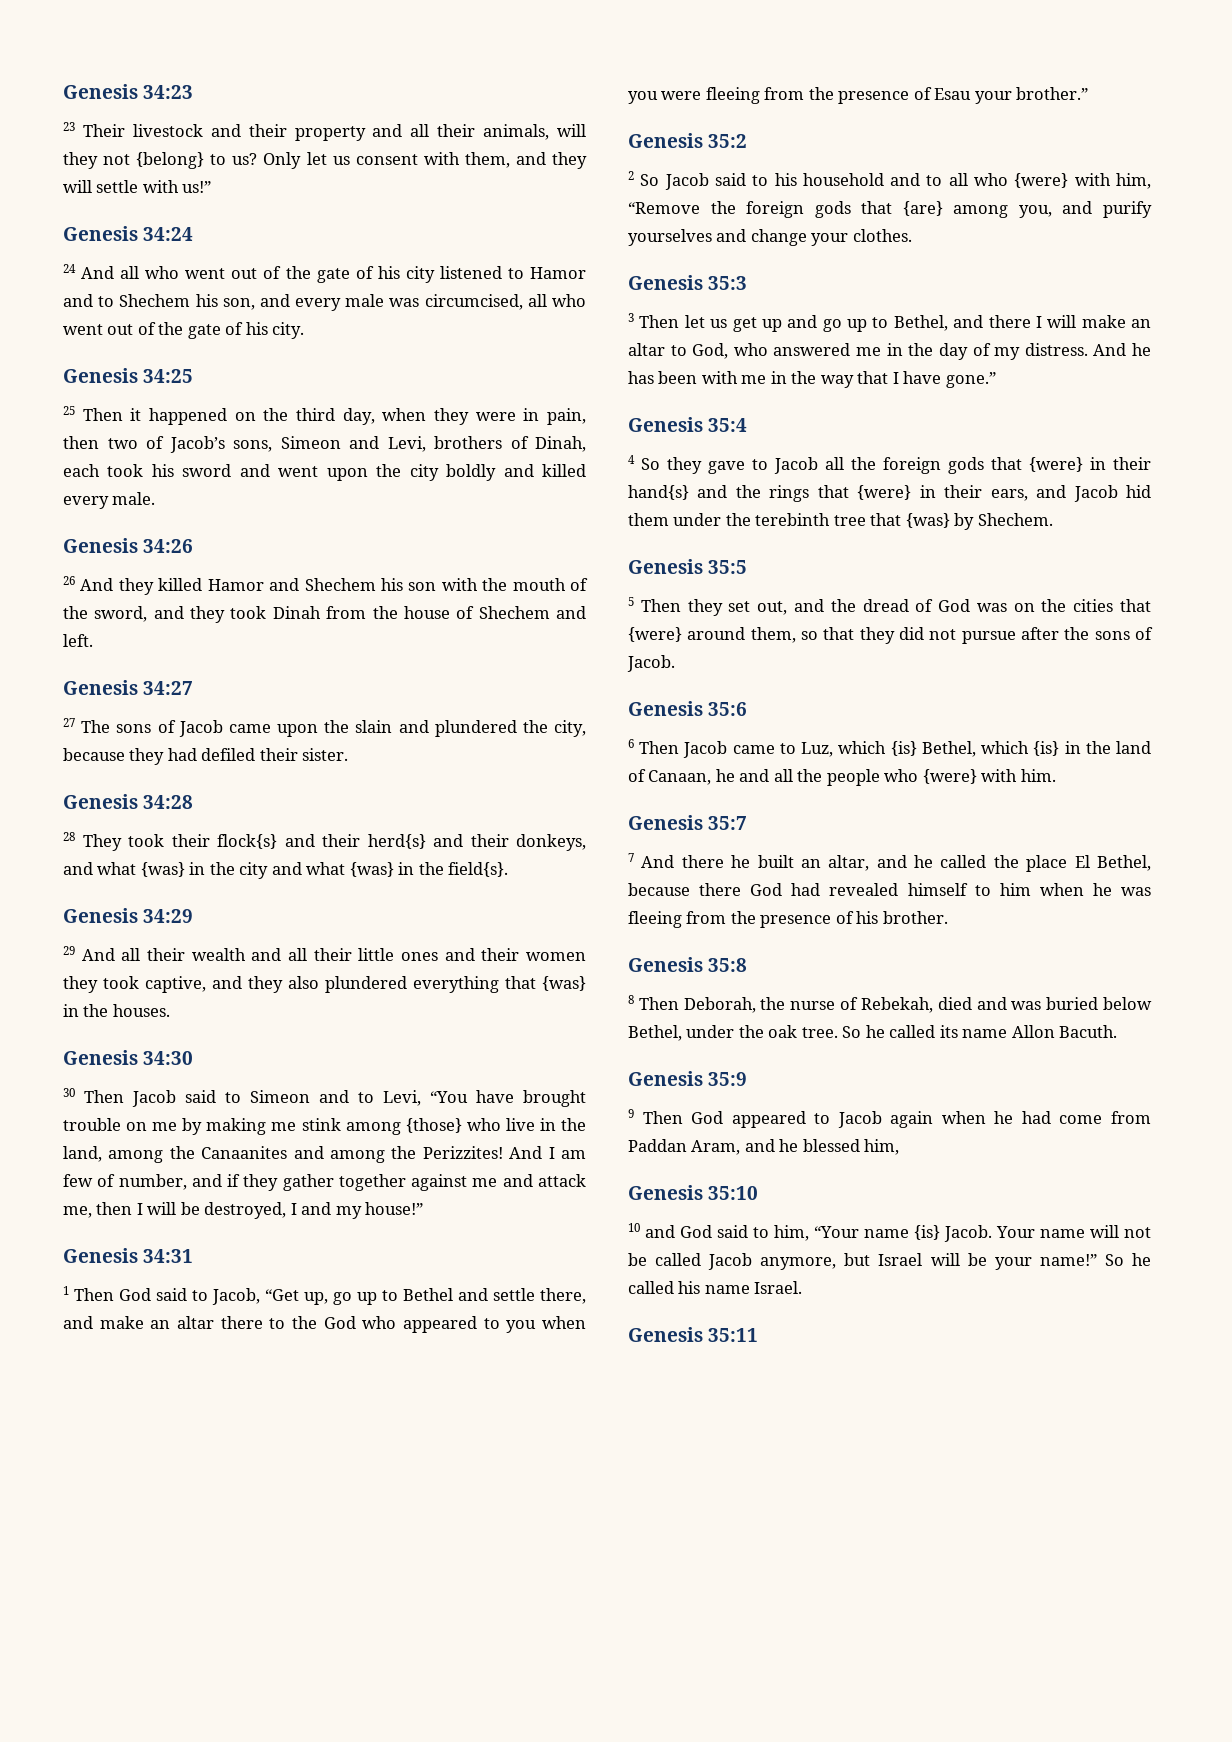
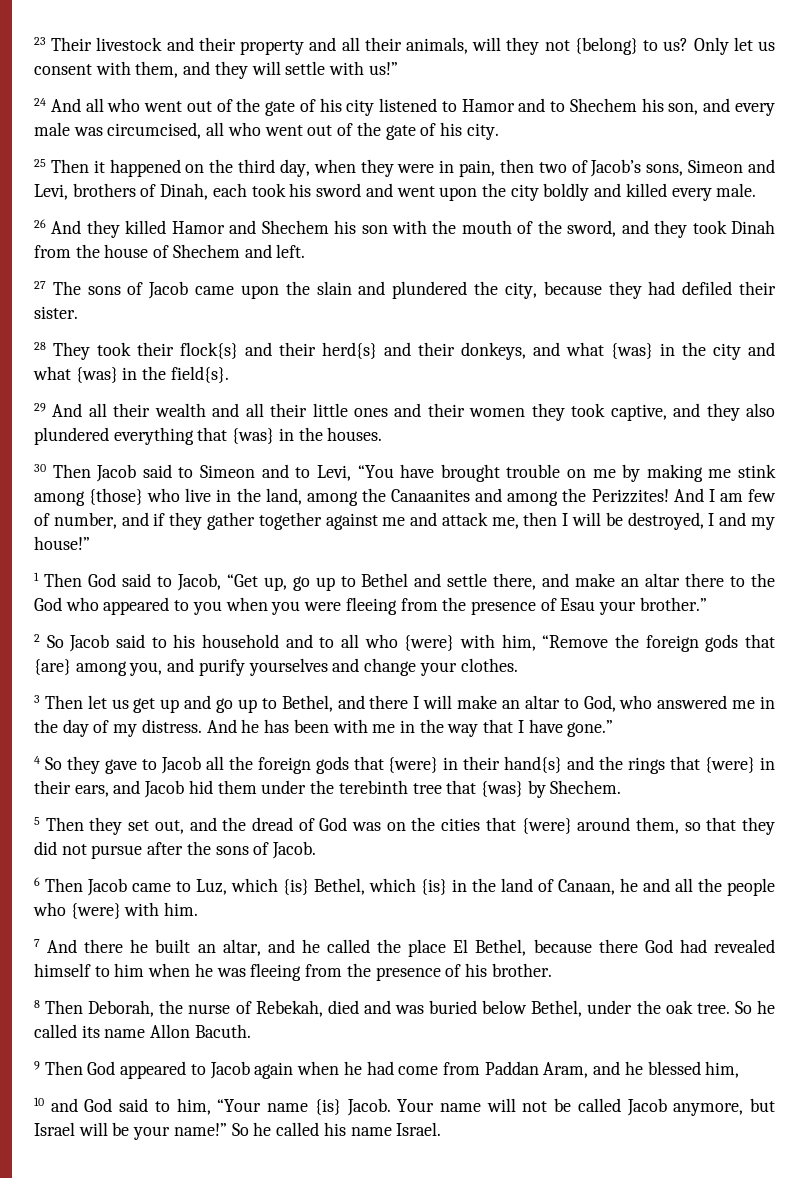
[63,84,194,99] Genesis 34:23 // -> (34, 41) none
[63,226,194,241] // Genesis 34:24 -> (398, 68) none
[63,368,194,383] // Genesis 34:25 -> (499, 131) none
[63,538,194,553] // Genesis 34:26 -> (757, 190) none
[63,680,194,695] // Genesis 34:27 -> (306, 251) none
[63,794,194,809] // Genesis 34:28 -> (78, 312) none
[63,908,194,923] // Genesis 34:29 -> (229, 374) none
[63,1050,194,1065] // Genesis 34:30 -> (383, 434) none
[63,1248,194,1263] // Genesis 34:31 -> (90, 543) none
[628,133,748,148] // Genesis 35:2 -> (707, 604) none
[628,275,748,290] // Genesis 35:3 -> (518, 665) none
[628,417,748,432] // Genesis 35:4 -> (614, 728) none
[628,559,748,574] // Genesis 35:5 -> (622, 787) none
[628,701,748,716] // Genesis 35:6 -> (317, 850) none
[628,815,748,830] // Genesis 35:7 -> (199, 909) none
[628,957,748,972] // Genesis 35:8 -> (552, 970) none
[628,1071,748,1086] // Genesis 35:9 -> (251, 1031) none
[628,1185,759,1200] // Genesis 35:10 -> (740, 1069) none
[628,1327,759,1342] // Genesis 35:11 -> (442, 1129) none

